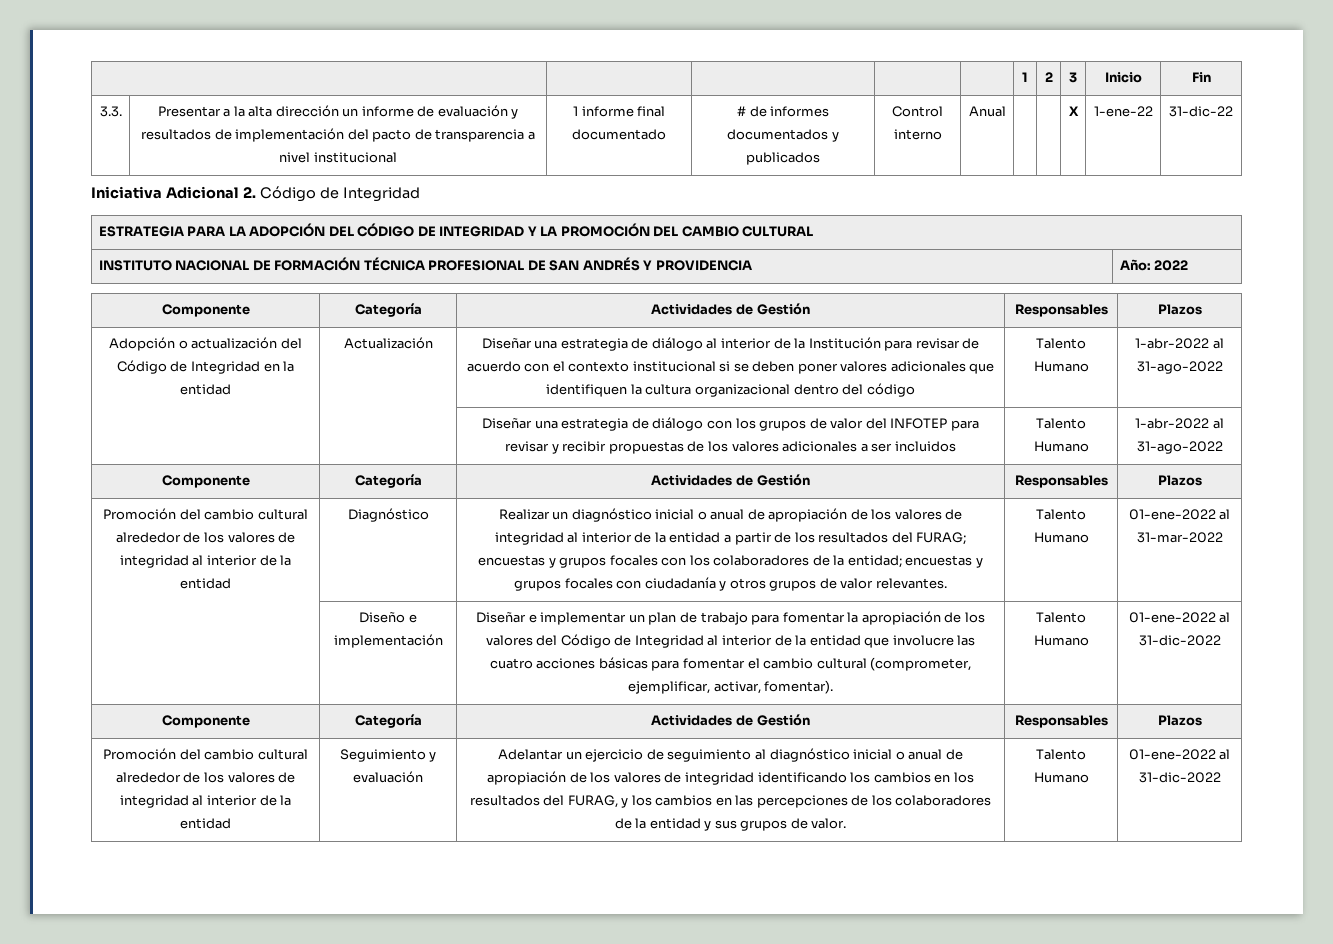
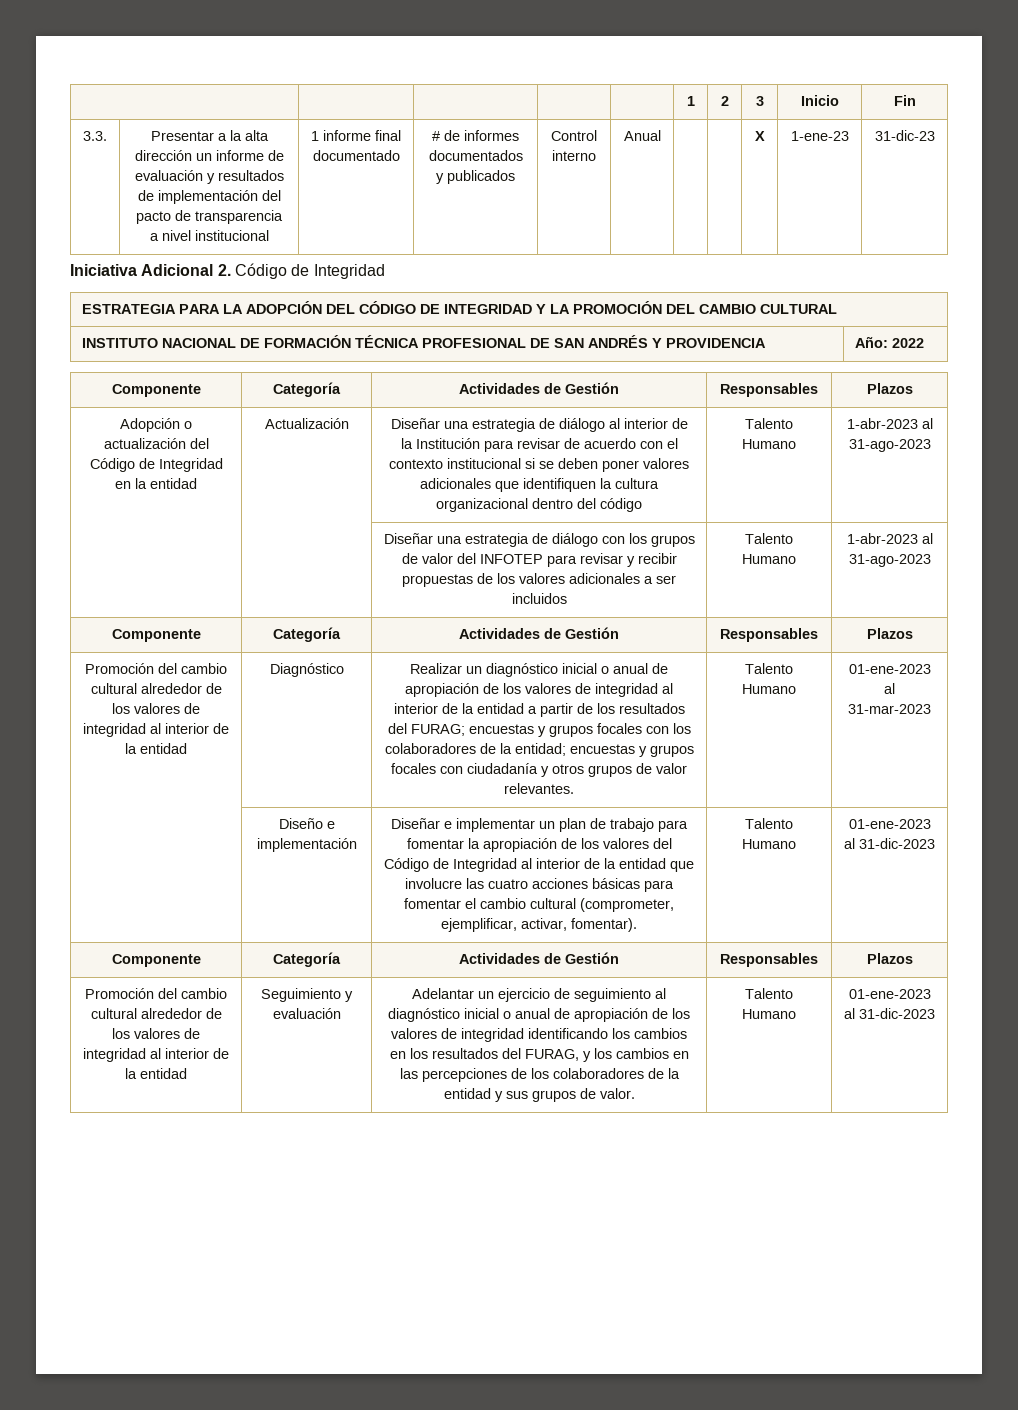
[1093,106,1153,117] [1169,106,1233,117] 1-ene-22 | 31-dic-22 -> [790,131,849,141] [874,130,935,141] 1-ene-23 | 31-dic-23
[1135,338,1224,349] [1136,361,1223,374] 1-abr-2022 al 31-ago-2022 -> [846,418,933,429] [848,439,931,452] 1-abr-2023 al 31-ago-2023
[1135,418,1224,429] [1136,441,1223,454] 1-abr-2022 al 31-ago-2022 -> [846,533,933,544] [848,554,931,567] 1-abr-2023 al 31-ago-2023
[1128,509,1231,520] [1136,532,1223,543] 01-ene-2022 al 31-mar-2022 -> [848,664,931,674] [884,683,895,694] [848,704,931,714] 01-ene-2023 al 31-mar-2023
[1128,612,1231,623] [1138,635,1221,646] 01-ene-2022 al 31-dic-2022 -> [848,819,931,829] [844,838,935,849] 01-ene-2023 al 31-dic-2023
[1128,749,1231,760] [1138,772,1221,783] 01-ene-2022 al 31-dic-2022 -> [848,989,931,999] [844,1008,935,1019] 01-ene-2023 al 31-dic-2023

